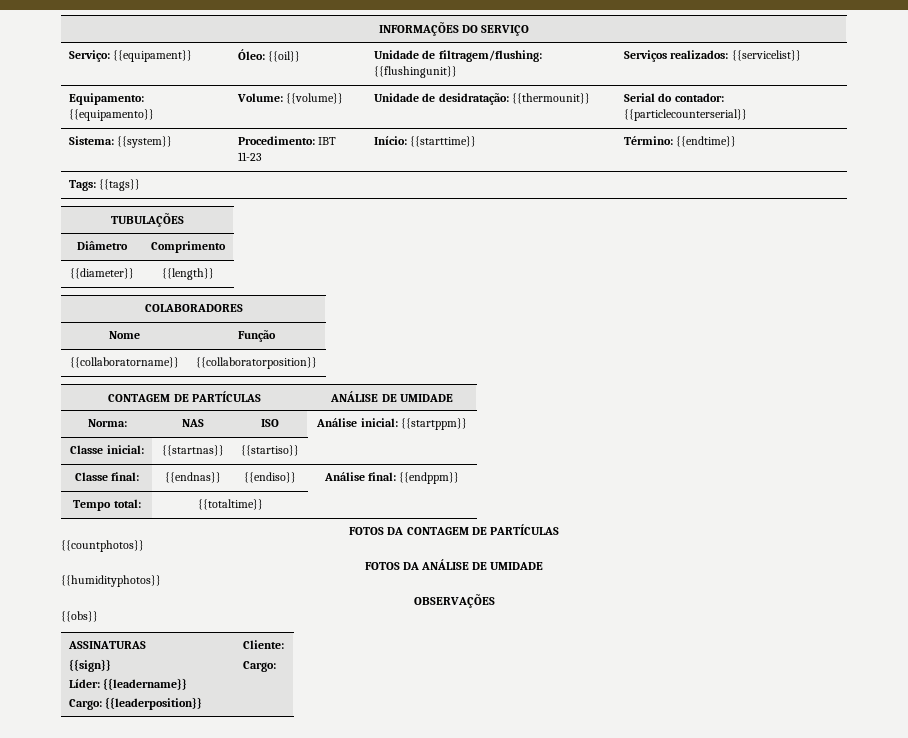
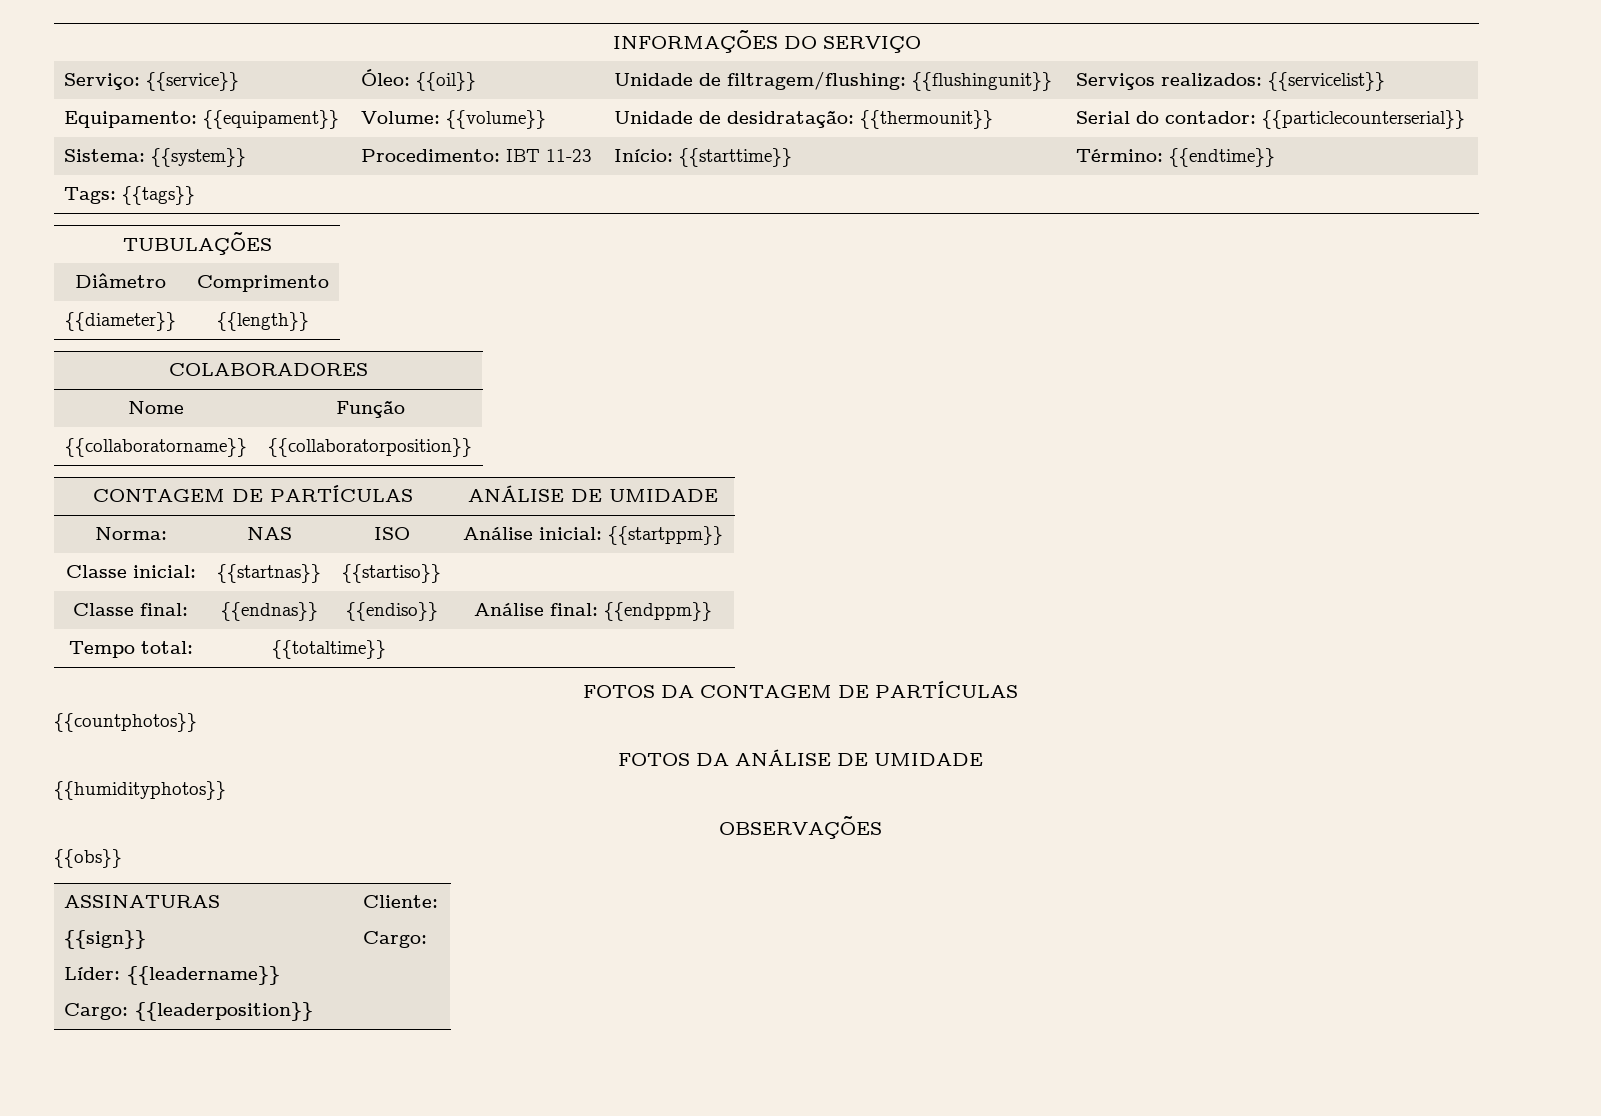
[113,50,193,62] {{equipament}} -> [146,72,240,91] {{service}}
[69,109,155,121] {{equipamento}} -> [203,110,340,129] {{equipament}}

